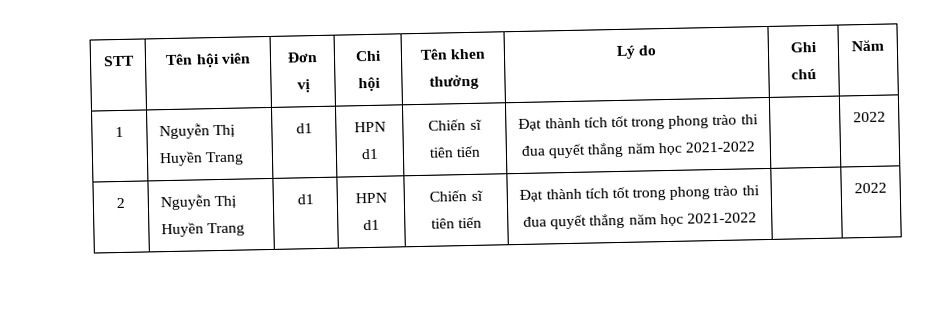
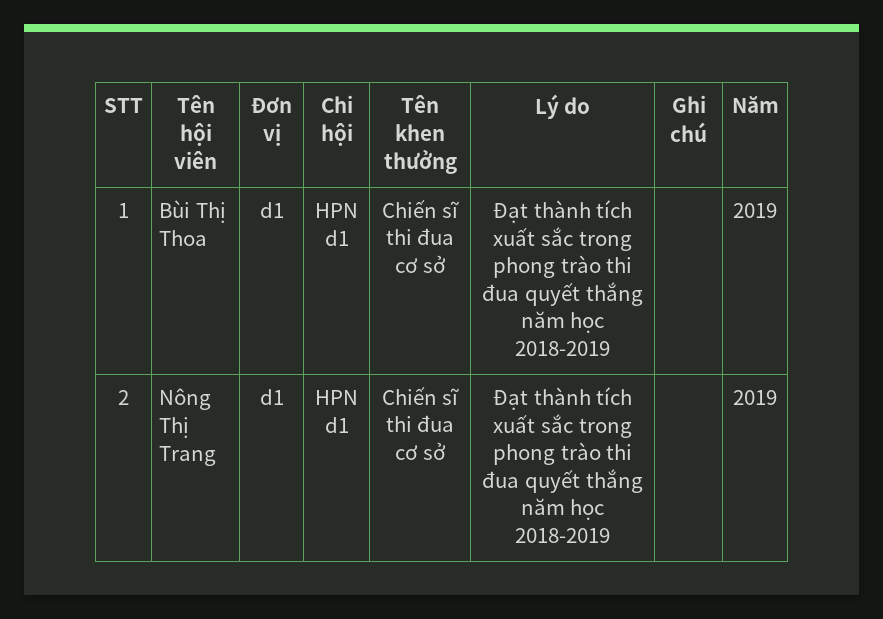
[158,123,237,140] [158,151,245,167] [295,123,313,134] [353,121,386,133] [361,148,379,160] [428,119,482,131] [428,145,482,158] [518,114,759,131] [521,141,755,159] [853,111,886,123] [116,197,125,209] [159,194,238,211] [160,222,246,238] [296,194,314,205] [354,192,387,204] [363,219,380,231] [429,190,483,202] [430,216,483,229] [519,185,760,202] [523,212,757,230] [854,182,887,194] Nguyễn Thị Huyền Trang | d1 | HPN d1 | Chiến sĩ tiên tiến | Đạt thành tích tốt trong phong trào thi đua quyết thắng năm học 2021-2022 | | 2022 // 2 | Nguyễn Thị Huyền Trang | d1 | HPN d1 | Chiến sĩ tiên tiến | Đạt thành tích tốt trong phong trào thi đua quyết thắng năm học 2021-2022 | | 2022 -> [159,200,226,223] [159,230,208,246] [259,202,284,218] [315,203,358,218] [324,230,349,246] [381,199,460,218] [385,228,455,245] [395,255,445,273] [492,200,633,223] [493,227,632,251] [492,255,633,278] [482,282,643,306] [520,311,605,333] [515,341,610,356] [733,203,777,218] [118,390,129,405] [159,388,212,410] [159,417,190,438] [159,446,217,466] [259,389,284,405] [315,390,358,405] [324,417,349,433] [381,386,460,405] [385,415,455,432] [395,442,445,460] [492,387,633,410] [493,414,632,438] [492,442,633,465] [482,469,643,493] [520,498,605,520] [515,528,610,543] [733,390,777,405] Bùi Thị Thoa | d1 | HPN d1 | Chiến sĩ thi đua cơ sở | Đạt thành tích xuất sắc trong phong trào thi đua quyết thắng năm học 2018-2019 | | 2019 // 2 | Nông Thị Trang | d1 | HPN d1 | Chiến sĩ thi đua cơ sở | Đạt thành tích xuất sắc trong phong trào thi đua quyết thắng năm học 2018-2019 | | 2019

